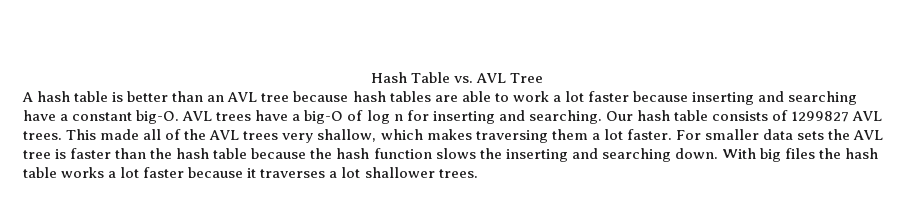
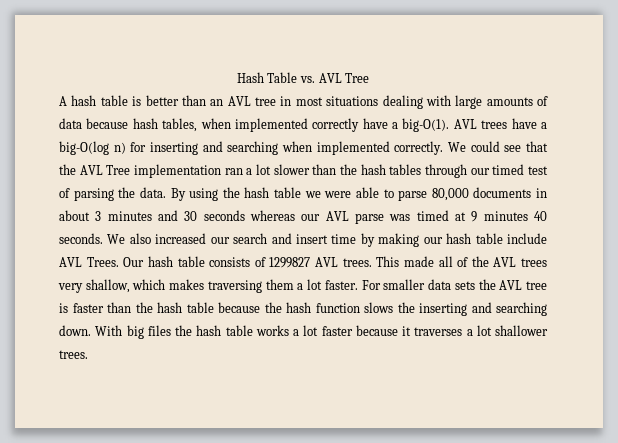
[293,91,858,105] [23,110,602,124] because hash tables are able to work a lot faster because inserting and searching have a constant big-O. AVL trees have a big-O of log n for inserting and searching. -> [280,95,548,109] [59,118,547,132] [59,141,548,155] [59,164,548,178] [59,187,547,201] [59,210,547,224] [59,233,547,247] [59,257,119,267] in most situations dealing with large amounts of data because hash tables, when implemented correctly have a big-O(1). AVL trees have a big-O(log n) for inserting and searching when implemented correctly. We could see that the AVL Tree implementation ran a lot slower than the hash tables through our timed test of parsing the data. By using the hash table we were able to parse 80,000 documents in about 3 minutes and 30 seconds whereas our AVL parse was timed at 9 minutes 40 seconds. We also increased our search and insert time by making our hash table include AVL Trees.

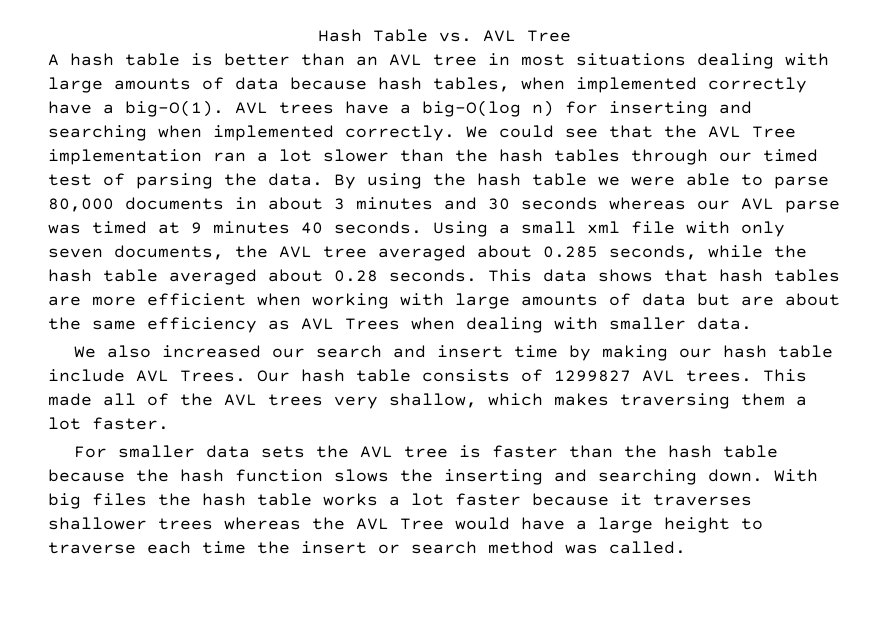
(103, 238) none -> [433,221,785,237] [48,245,807,261] [48,269,840,285] [48,293,840,309] [48,317,752,333] Using a small xml file with only seven documents, the AVL tree averaged about 0.285 seconds, while the hash table averaged about 0.28 seconds. This data shows that hash tables are more efficient when working with large amounts of data but are about the same efficiency as AVL Trees when dealing with smaller data. //
(358, 285) none -> (169, 423) //
[466,325,548,336] [59,350,88,359] a lot shallower trees. -> [48,517,763,533] [48,541,686,554] shallower trees whereas the AVL Tree would have a large height to traverse each time the insert or search method was called.

